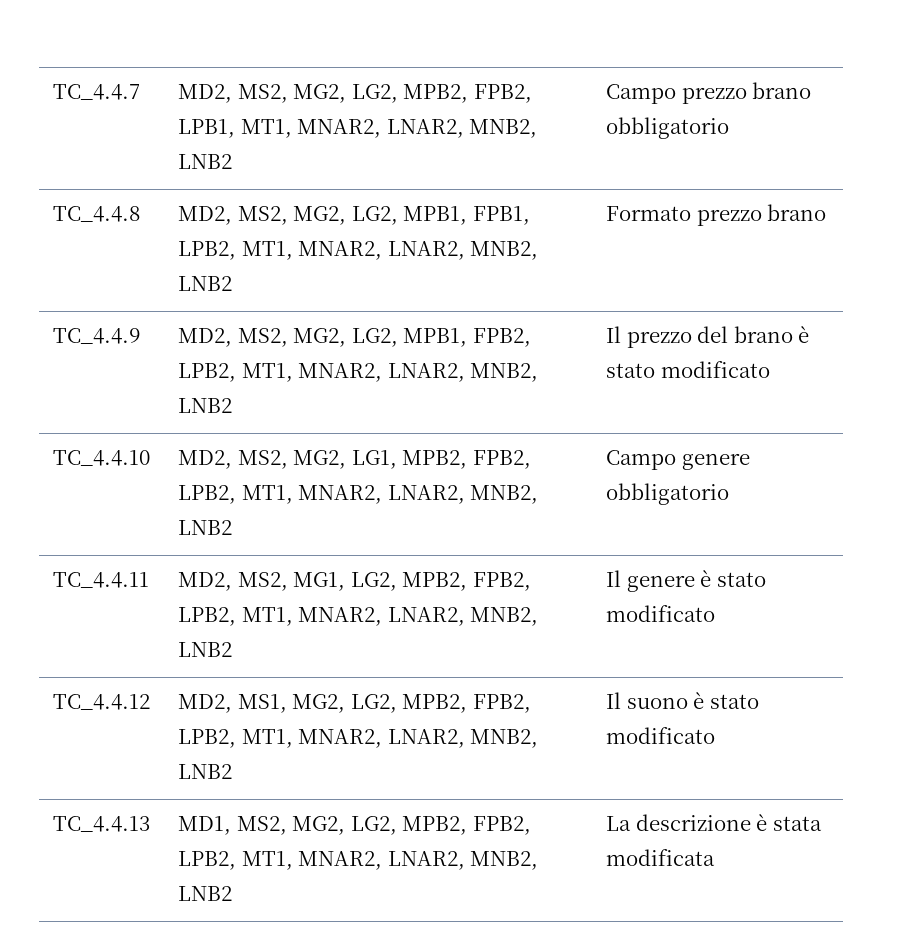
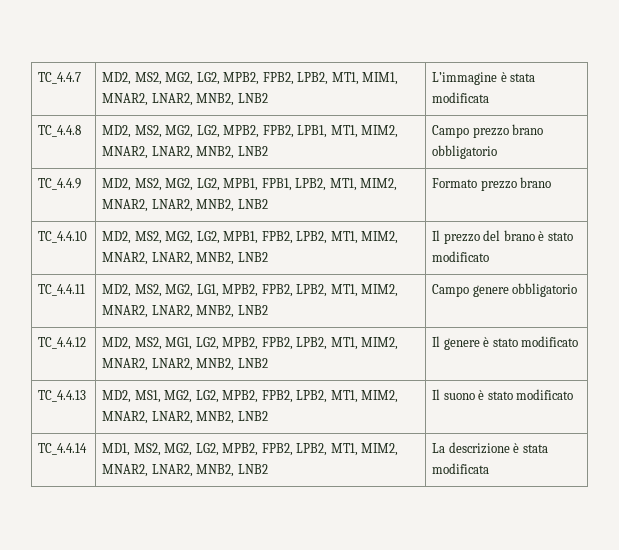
(140, 92) none -> [102,72,399,85] [102,93,268,106] [432,72,536,85] [432,92,490,103] [38,125,82,137] | MD2, MS2, MG2, LG2, MPB2, FPB2, LPB2, MT1, MIM1, MNAR2, LNAR2, MNB2, LNB2 | L’immagine è stata modificata // TC_4.4.8
(292, 128) none -> [361,125,399,138] MIM2,
[52,206,140,222] TC_4.4.8 -> [38,178,82,190] TC_4.4.9
(293, 250) none -> [360,178,398,191] MIM2,
[52,328,141,344] TC_4.4.9 -> [38,231,88,243] TC_4.4.10
(293, 372) none -> [361,231,399,244] MIM2,
[52,450,150,466] TC_4.4.10 -> [38,284,86,296] TC_4.4.11
(293, 494) none -> [361,284,399,297] MIM2,
[52,572,149,588] TC_4.4.11 -> [38,337,87,349] TC_4.4.12
(293, 616) none -> [361,337,399,350] MIM2,
[52,694,150,710] TC_4.4.12 -> [38,390,87,402] TC_4.4.13
(293, 738) none -> [361,390,399,403] MIM2,
[52,816,150,832] TC_4.4.13 -> [38,443,88,455] TC_4.4.14
(293, 860) none -> [361,443,399,456] MIM2,

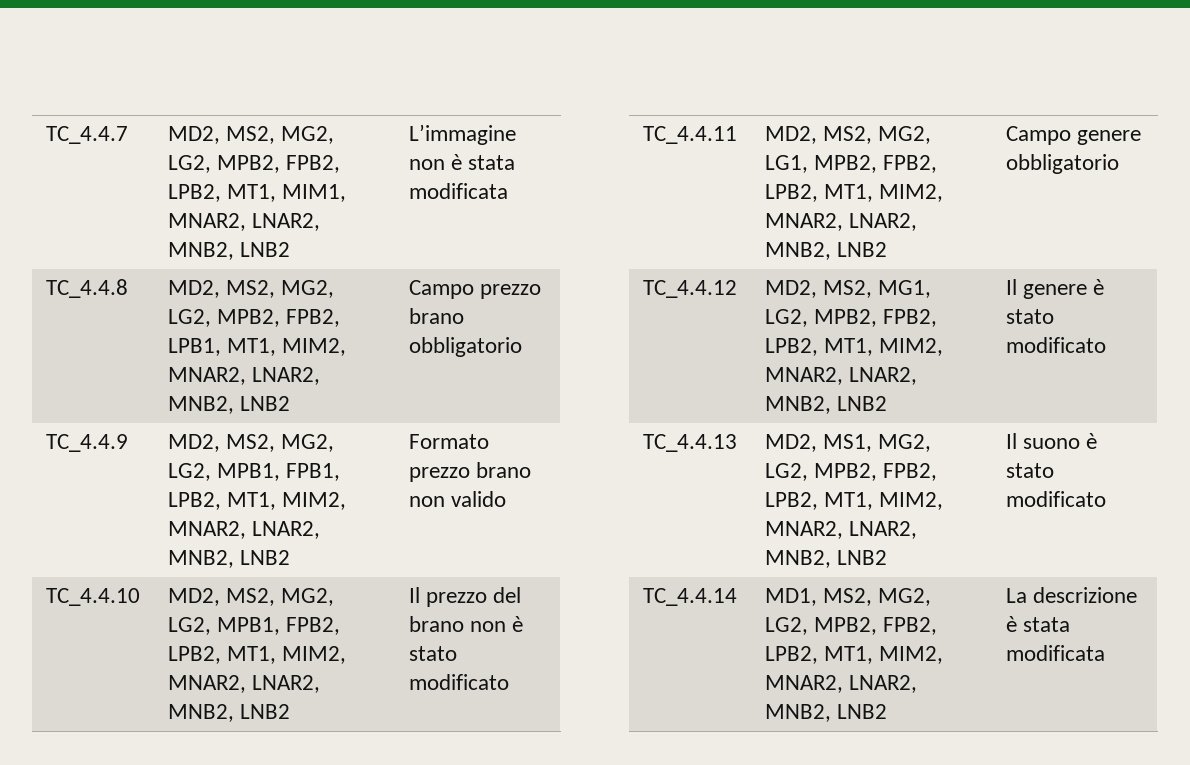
(498, 78) none -> [408,159,445,170] non
(552, 182) none -> [408,491,507,507] non valido
(535, 235) none -> [470,621,507,632] non

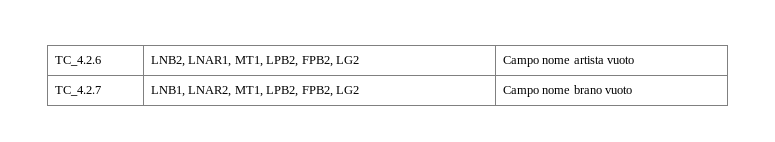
[45,126,128,144] [167,126,335,144] [167,155,341,173] [167,184,347,202] [167,213,321,231] [167,242,291,260] [408,124,516,145] [408,154,516,170] [408,183,508,199] [45,279,128,298] [167,280,335,298] [167,309,341,327] [167,338,347,356] [167,367,321,385] [167,396,291,414] [408,280,542,299] [408,308,464,324] [408,337,522,357] [45,434,128,452] [167,434,335,452] [167,463,341,481] [167,492,347,510] [167,521,321,539] [167,550,291,568] [408,434,489,449] [408,462,532,482] [408,491,507,507] [45,588,140,606] [167,588,335,606] [167,617,341,635] [167,646,347,664] [167,675,321,693] [167,704,291,722] [408,587,522,607] [408,616,524,632] [408,646,457,661] [408,674,509,690] [642,126,737,144] [764,126,932,144] [764,155,938,173] [764,184,944,202] [764,213,918,231] [764,242,888,260] [1005,126,1142,145] [1005,154,1119,174] [642,280,737,298] [764,280,932,298] [764,309,938,327] [764,338,944,356] [764,367,918,385] [764,396,888,414] [1005,279,1105,299] [1005,309,1054,324] [1005,337,1106,353] [642,434,737,452] [764,434,932,452] [764,463,938,481] [764,492,944,510] [764,521,918,539] [764,550,888,568] [1005,433,1098,449] [1005,463,1054,478] [1005,491,1106,507] [642,588,737,606] [764,588,932,606] [764,617,938,635] [764,646,944,664] [764,675,918,693] [764,704,888,722] [1005,587,1138,603] [1005,616,1071,632] [1005,645,1105,661] TC_4.4.7 | MD2, MS2, MG2, LG2, MPB2, FPB2, LPB2, MT1, MIM1, MNAR2, LNAR2, MNB2, LNB2 | L’immagine non è stata modificata // TC_4.4.8 | MD2, MS2, MG2, LG2, MPB2, FPB2, LPB1, MT1, MIM2, MNAR2, LNAR2, MNB2, LNB2 | Campo prezzo brano obbligatorio // TC_4.4.9 | MD2, MS2, MG2, LG2, MPB1, FPB1, LPB2, MT1, MIM2, MNAR2, LNAR2, MNB2, LNB2 | Formato prezzo brano non valido // TC_4.4.10 | MD2, MS2, MG2, LG2, MPB1, FPB2, LPB2, MT1, MIM2, MNAR2, LNAR2, MNB2, LNB2 | Il prezzo del brano non è stato modificato // TC_4.4.11 | MD2, MS2, MG2, LG1, MPB2, FPB2, LPB2, MT1, MIM2, MNAR2, LNAR2, MNB2, LNB2 | Campo genere obbligatorio // TC_4.4.12 | MD2, MS2, MG1, LG2, MPB2, FPB2, LPB2, MT1, MIM2, MNAR2, LNAR2, MNB2, LNB2 | Il genere è stato modificato // TC_4.4.13 | MD2, MS1, MG2, LG2, MPB2, FPB2, LPB2, MT1, MIM2, MNAR2, LNAR2, MNB2, LNB2 | Il suono è stato modificato // TC_4.4.14 | MD1, MS2, MG2, LG2, MPB2, FPB2, LPB2, MT1, MIM2, MNAR2, LNAR2, MNB2, LNB2 | La descrizione è stata modificata -> [55,56,102,66] [151,56,359,67] [503,56,635,67] [55,86,102,96] [151,86,359,97] [503,85,633,97] TC_4.2.6 | LNB2, LNAR1, MT1, LPB2, FPB2, LG2 | Campo nome artista vuoto // TC_4.2.7 | LNB1, LNAR2, MT1, LPB2, FPB2, LG2 | Campo nome brano vuoto

